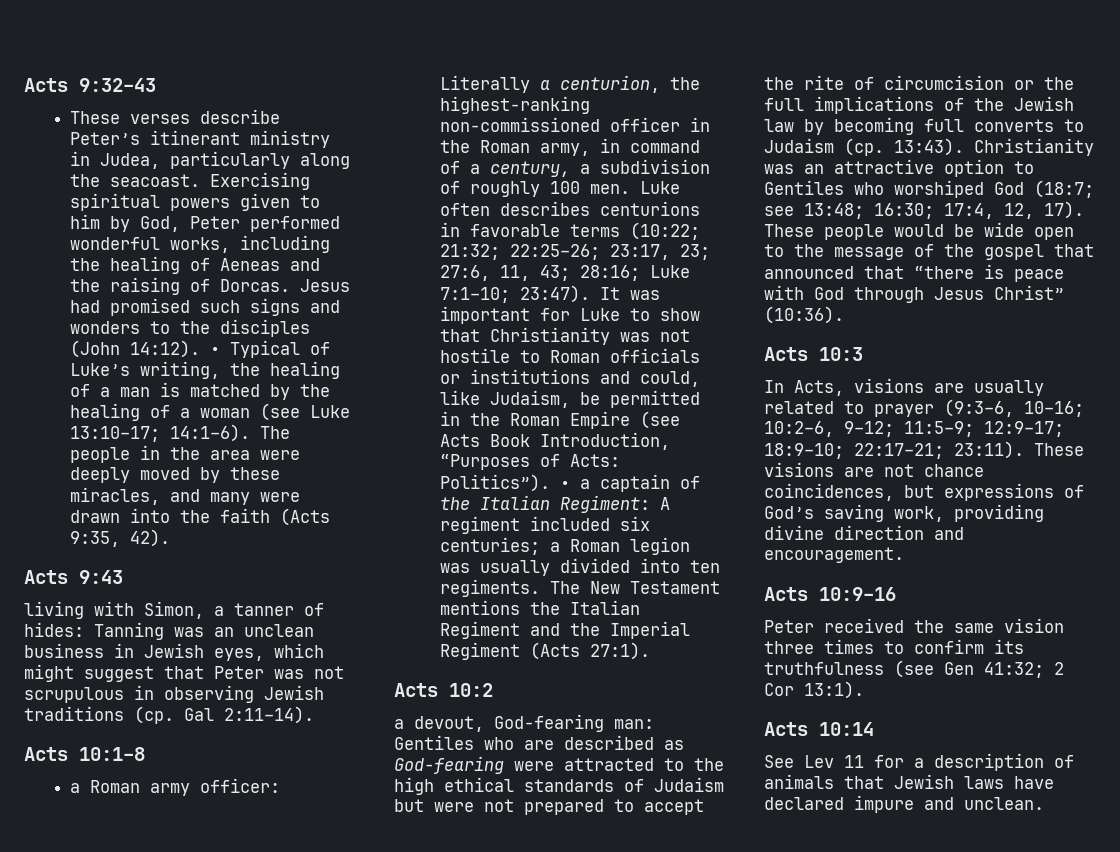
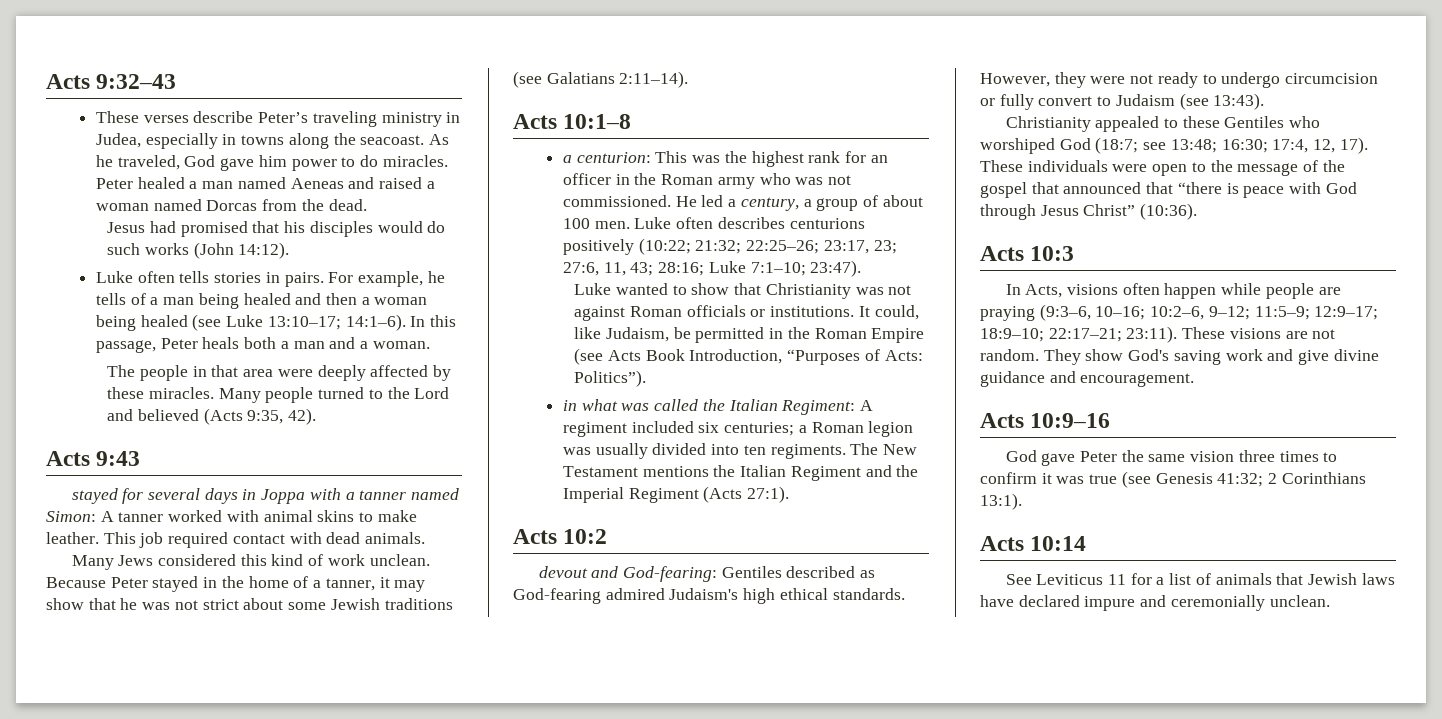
[150,130,241,145] itinerant -> [312,111,377,127] traveling
[170,151,351,169] [70,172,311,190] [70,193,321,211] [70,214,341,232] [70,235,331,253] [70,256,321,274] [70,277,351,295] [70,298,341,316] [70,319,311,337] [70,340,331,358] [70,361,341,379] [70,382,331,400] [70,403,351,421] [70,424,251,442] particularly along the seacoast. Exercising spiritual powers given to him by God, Peter performed wonderful works, including the healing of Aeneas and the raising of Dorcas. Jesus had promised such signs and wonders to the disciples (John 14:12). • Typical of Luke’s writing, the healing of a man is matched by the healing of a woman (see Luke 13:10–17; 14:1–6). -> [145,133,449,149] [95,155,448,171] [95,177,435,189] [95,199,367,211] [107,221,446,237] [107,242,290,259] [95,271,445,287] [95,293,428,309] [95,314,456,331] [95,337,430,353] especially in towns along the seacoast. As he traveled, God gave him power to do miracles. Peter healed a man named Aeneas and raised a woman named Dorcas from the dead. // Jesus had promised that his disciples would do such works (John 14:12). // Luke often tells stories in pairs. For example, he tells of a man being healed and then a woman being healed (see Luke 13:10–17; 14:1–6). In this passage, Peter heals both a man and a woman. //
[170,447,201,460] the -> [211,365,239,377] that
[140,467,191,480] moved -> [370,365,429,377] affected
[70,487,301,505] [70,508,271,523] miracles, and many were drawn into the faith -> [149,387,450,403] [107,409,200,421] miracles. Many people turned to the Lord and believed
[24,601,324,619] [24,622,314,640] [24,643,324,661] [24,664,344,682] [24,685,324,703] [24,706,314,724] [24,747,145,761] [70,778,281,796] [440,75,701,93] [440,96,591,114] [440,117,711,132] [440,138,701,156] [440,159,711,177] [440,181,541,197] living with Simon, a tanner of hides: Tanning was an unclean business in Jewish eyes, which might suggest that Peter was not scrupulous in observing Jewish traditions (cp. Gal 2:11–14). // Acts 10:1–8 // a Roman army officer: Literally a centurion, the highest-ranking non-commissioned officer in the Roman army, in command of a century, a subdivision of roughly -> [71,488,460,504] [46,510,417,522] [46,532,426,548] [71,554,430,570] [46,576,426,592] [46,598,453,610] [513,71,689,88] [513,114,632,129] [562,151,888,167] [562,173,851,189] [562,195,923,211] stayed for several days in Joppa with a tanner named Simon: A tanner worked with animal skins to make leather. This job required contact with dead animals. // Many Jews considered this kind of work unclean. Because Peter stayed in the home of a tanner, it may show that he was not strict about some Jewish traditions (see Galatians 2:11–14). // Acts 10:1–8 // a centurion: This was the highest rank for an officer in the Roman army who was not commissioned. He led a century, a group of about
[440,222,621,237] in favorable terms -> [562,239,634,255] positively
[600,287,661,300] [440,306,621,324] It was important for Luke -> [574,283,669,295] // Luke wanted
[440,348,541,363] hostile to -> [574,306,626,321] against
[470,369,631,384] institutions and -> [770,306,870,317] institutions. It
[560,474,701,492] • a captain of -> [562,399,699,411] // in what was called
[394,714,654,732] [394,735,684,750] [394,756,724,774] [394,777,724,795] [394,799,704,815] [764,75,1074,90] [764,96,1074,114] [764,117,1054,135] a devout, God-fearing man: Gentiles who are described as God-fearing were attracted to the high ethical standards of Judaism but were not prepared to accept the rite of circumcision or the full implications of the Jewish law by becoming full converts -> [538,566,876,582] [513,588,905,604] [980,72,1379,88] [980,94,1093,110] devout and God-fearing: Gentiles described as God-fearing admired Judaism's high ethical standards. However, they were not ready to undergo circumcision or fully convert
[844,138,884,156] (cp. -> [1179,93,1209,110] (see
[974,138,1094,156] [764,159,1034,177] Christianity was an attractive option to -> [1005,116,1220,132] // Christianity appealed to these
[824,222,1024,240] people would be wide -> [1027,160,1148,172] individuals were
[934,380,1044,396] [764,401,934,417] are usually related to prayer -> [1122,283,1341,299] [980,306,1035,321] often happen while people are praying
[924,464,984,477] [764,483,1084,501] [764,504,1044,522] [764,525,924,540] chance coincidences, but expressions of God’s saving work, providing divine direction -> [980,349,1379,365] [980,371,1045,387] random. They show God's saving work and give divine guidance
[764,618,904,633] Peter received -> [1005,450,1117,466] God gave Peter
[994,639,1024,654] [764,660,974,678] its truthfulness (see Gen -> [1041,471,1213,488] it was true (see Genesis
[764,683,794,696] Cor -> [1281,472,1366,484] Corinthians
[804,755,834,768] Lev -> [1036,574,1104,585] Leviticus
[934,753,1044,771] description -> [1169,573,1192,585] list
(954, 803) none -> [1170,595,1265,611] ceremonially

